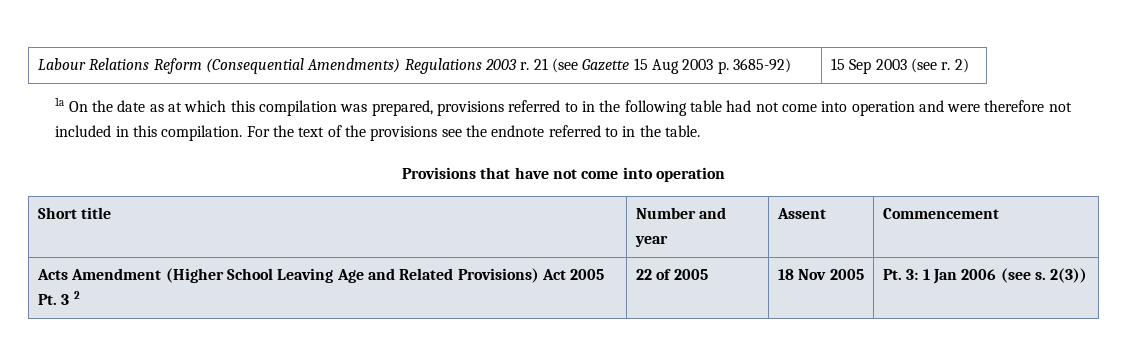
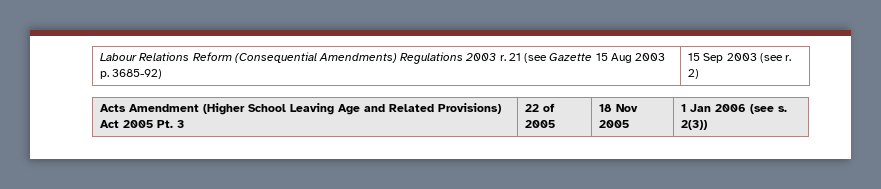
[55,97,1072,116] [55,125,700,141] [402,167,725,182] [38,207,112,219] [636,207,727,219] [635,235,669,247] [777,208,827,219] [883,208,1000,219] // 1a On the date as at which this compilation was prepared, provisions referred to in the following table had not come into operation and were therefore not included in this compilation. For the text of the provisions see the endnote referred to in the table. // Provisions that have not come into operation // Short title | Number and year | Assent | Commencement -> (700, 74) none
[73,291,80,299] 2 -> (185, 124) none
[883,269,919,280] Pt. 3: -> (630, 124) none

